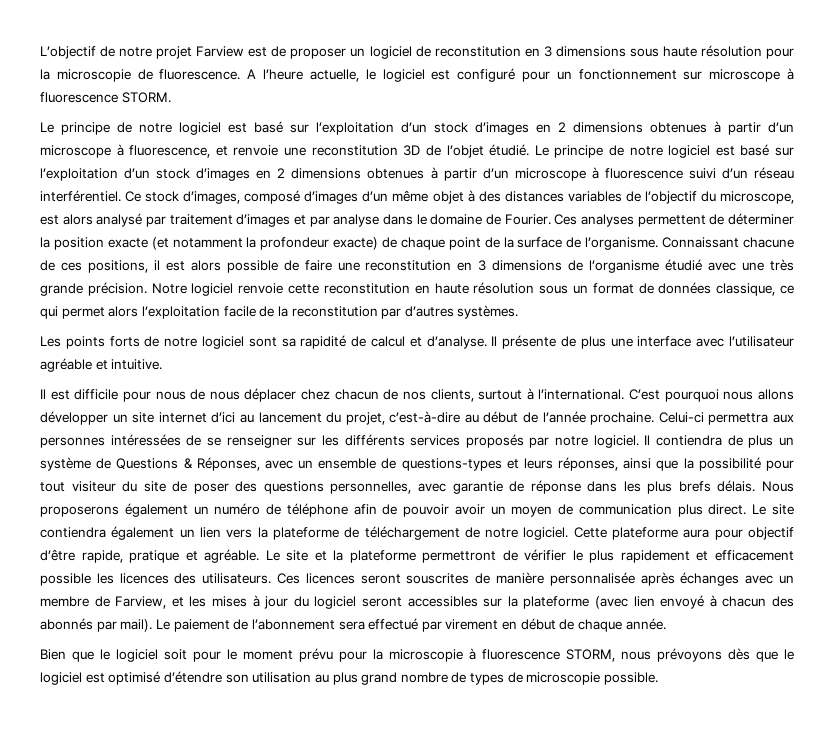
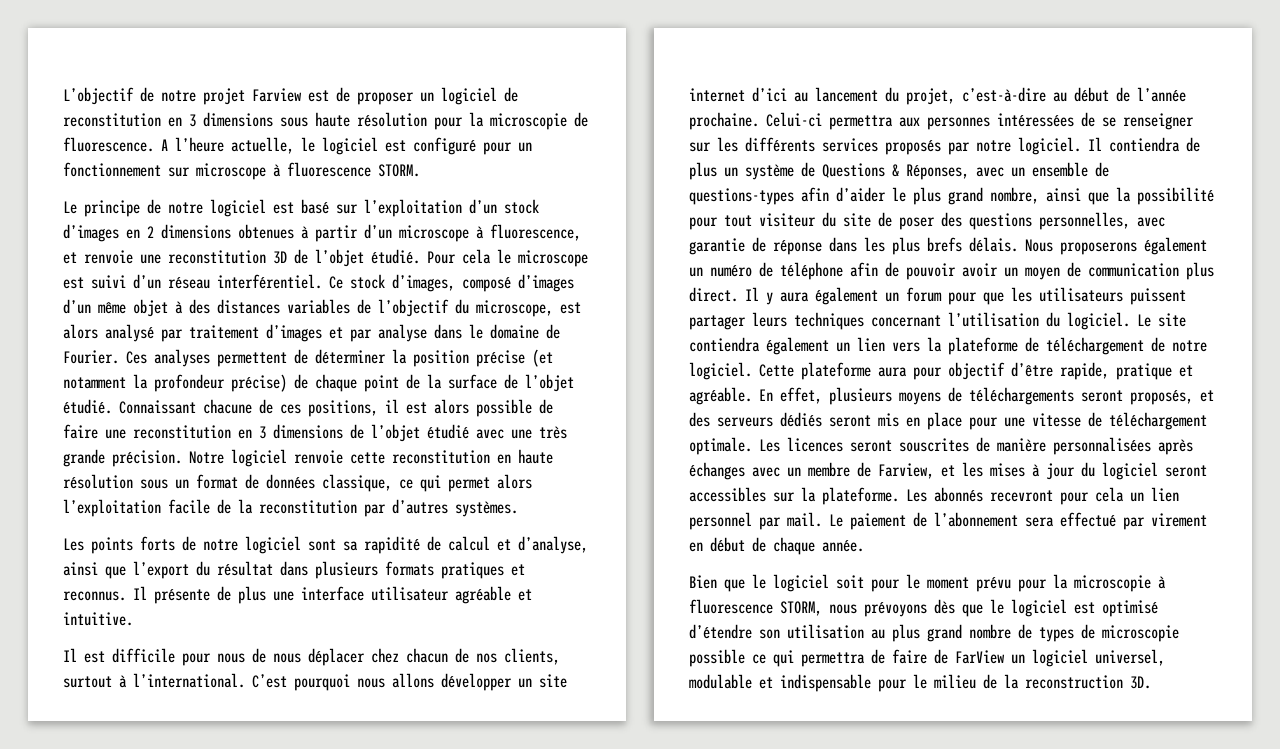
[534,144,794,158] [40,167,683,181] Le principe de notre logiciel est basé sur l’exploitation d’un stock d’images en 2 dimensions obtenues à partir d’un microscope à fluorescence -> [427,249,588,267] [63,277,84,289] Pour cela le microscope est
[107,238,148,248] exacte -> [476,350,525,367] précise
[333,237,379,250] exacte) -> [231,374,287,392] précise)
[585,237,659,250] l’organisme. -> [525,374,574,392] [63,399,112,414] l’objet étudié.
[589,260,660,273] l’organisme -> [371,424,420,442] l’objet
[426,336,487,349] d’analyse. -> [518,536,588,554] [63,561,525,579] [63,591,126,601] d’analyse, ainsi que l’export du résultat dans plusieurs formats pratiques et reconnus.
[696,336,794,347] avec l’utilisateur -> [371,586,449,601] utilisateur
[506,457,619,471] et leurs réponses, -> [801,187,1039,205] afin d’aider le plus grand nombre,
(747, 509) none -> [745,287,1186,305] [689,312,1130,330] Il y aura également un forum pour que les utilisateurs puissent partager leurs techniques concernant l’utilisation du logiciel.
[265,549,794,563] [40,573,301,586] Le site et la plateforme permettront de vérifier le plus rapidement et efficacement possible les licences des utilisateurs. Ces -> [759,387,1214,405] [689,412,1207,430] [689,437,780,455] En effet, plusieurs moyens de téléchargements seront proposés, et des serveurs dédiés seront mis en place pour une vitesse de téléchargement optimale. Les
[549,572,635,586] personnalisée -> [1053,437,1151,455] personnalisées
[523,595,795,609] [40,618,153,632] plateforme (avec lien envoyé à chacun des abonnés par mail). -> [822,487,1179,505] [689,512,822,530] plateforme. Les abonnés recevront pour cela un lien personnel par mail.
[604,672,659,685] possible. -> [689,649,1165,667] [689,674,1151,692] possible ce qui permettra de faire de FarView un logiciel universel, modulable et indispensable pour le milieu de la reconstruction 3D.

